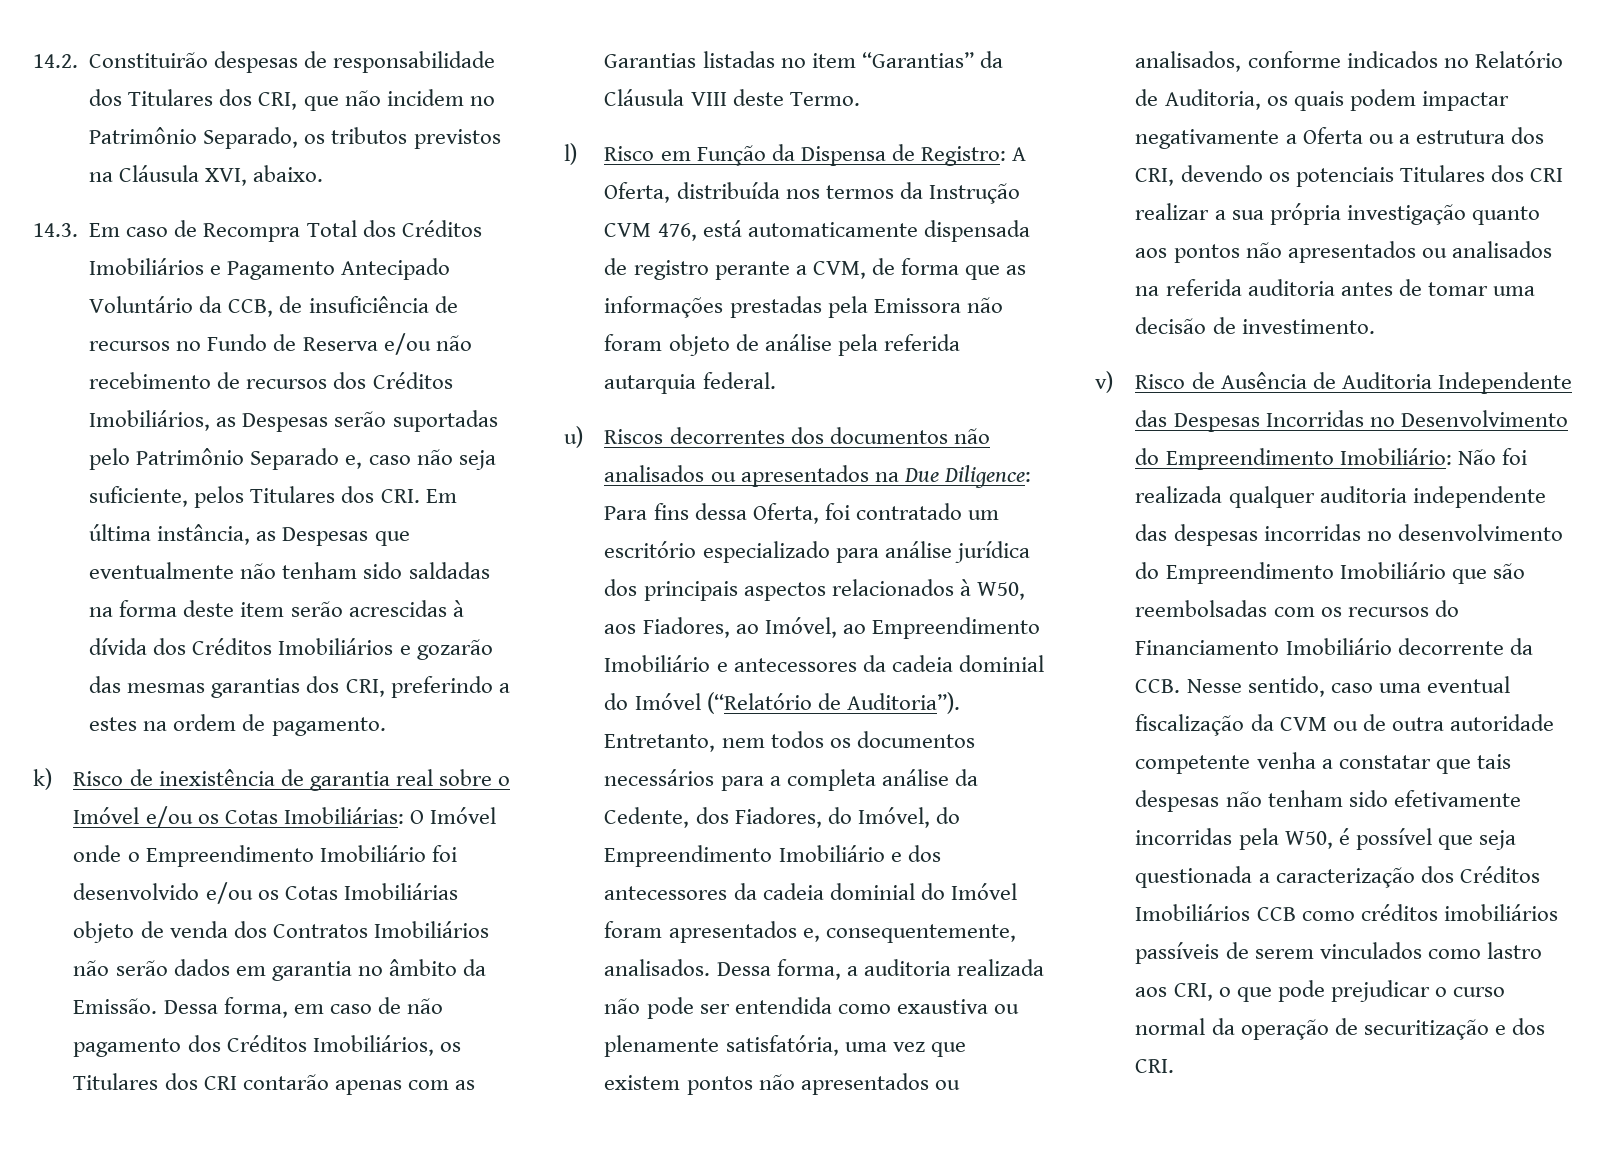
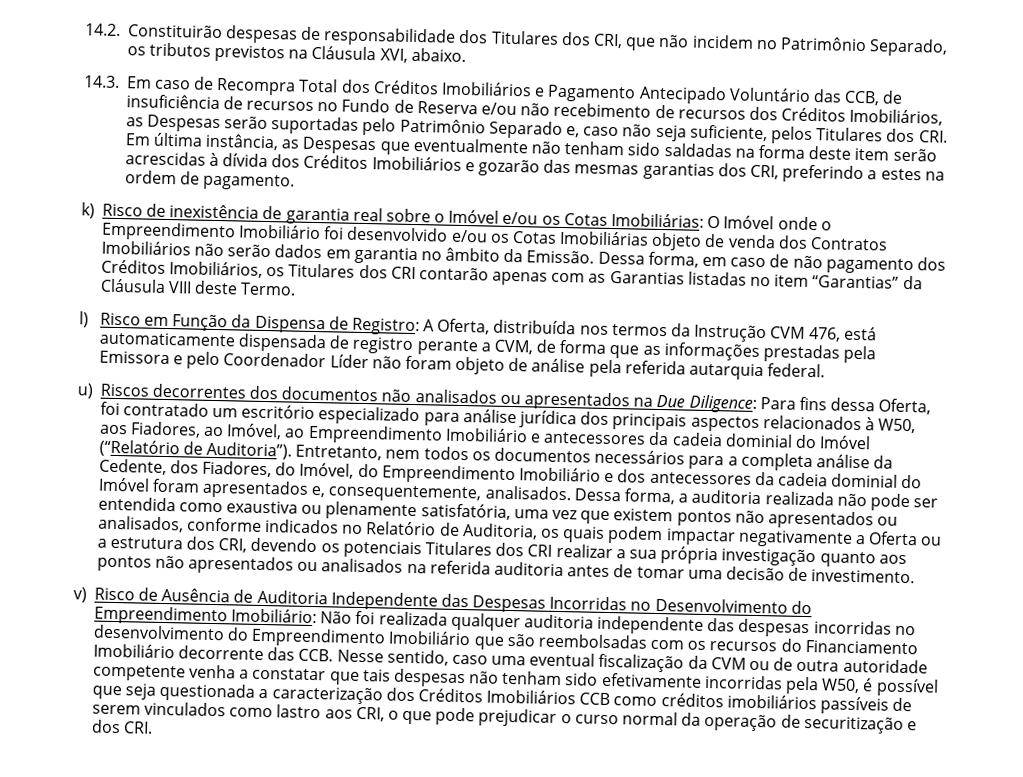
[199,296,223,313] da -> [812,89,842,103] das
(961, 305) none -> [173,351,369,370] e pelo Coordenador Líder
[1509,638,1533,655] da -> [267,647,296,661] das

